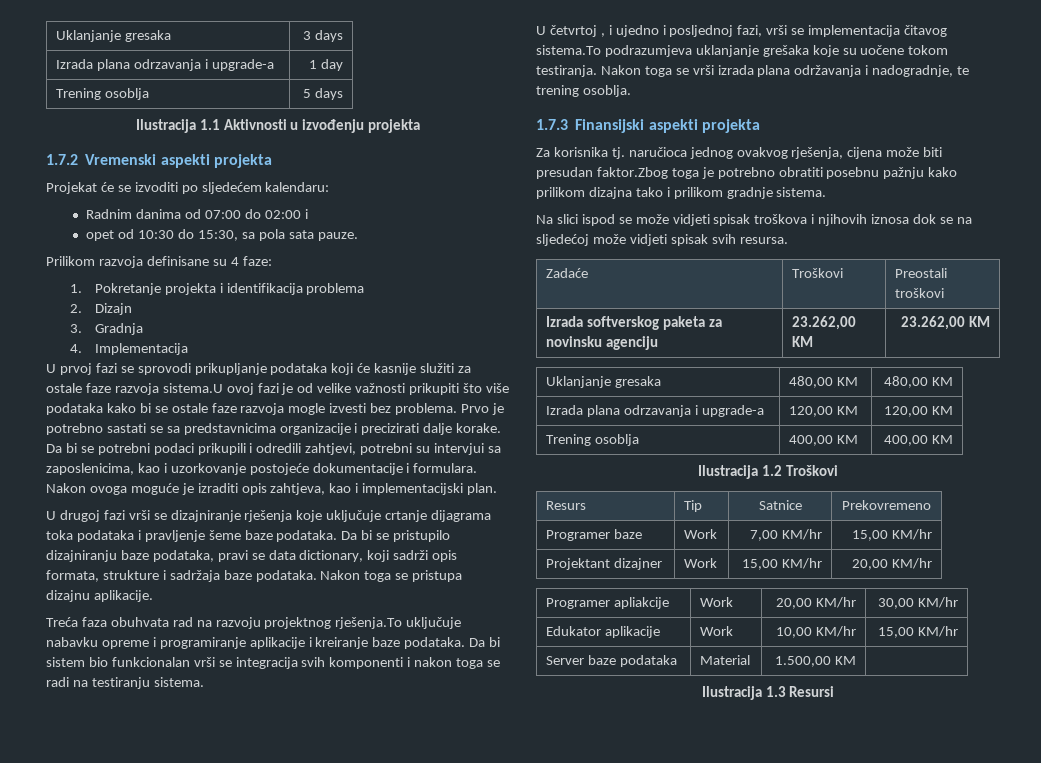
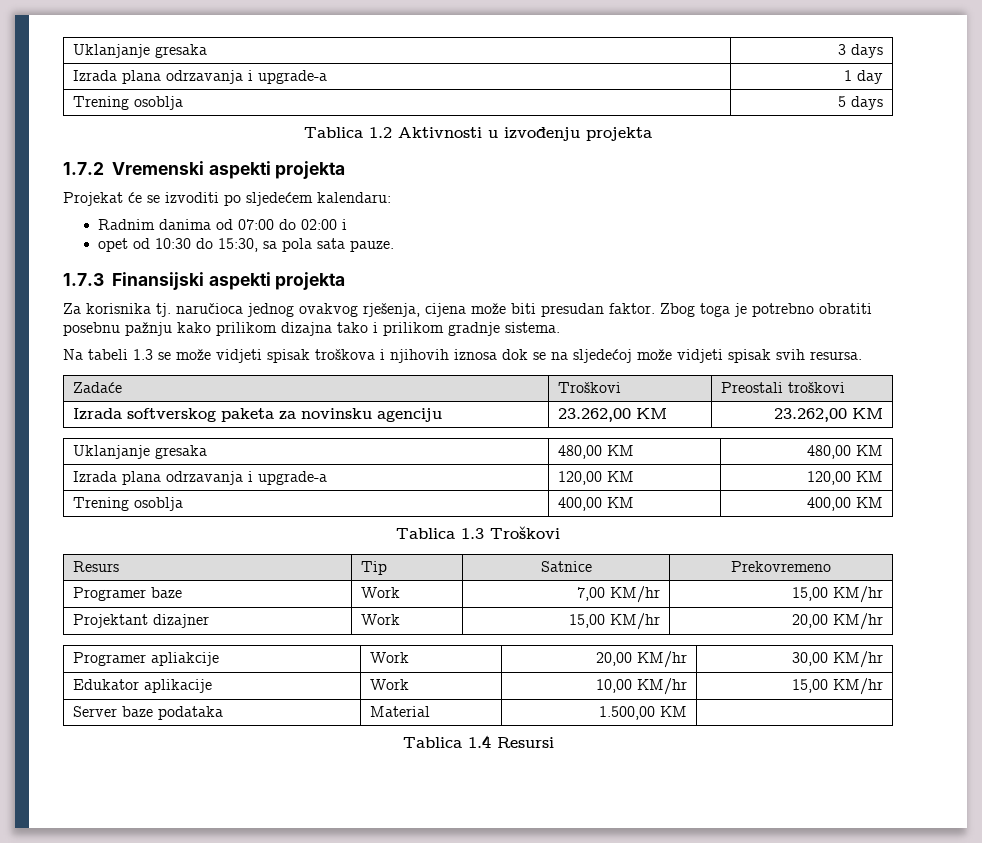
[135,119,220,133] Ilustracija 1.1 -> [304,127,392,138] Tablica 1.2
[46,256,272,268] [70,283,365,295] [70,303,132,315] [70,323,143,335] [70,343,188,355] [46,363,472,375] [46,383,509,395] [46,403,504,415] [46,423,502,435] [46,443,501,455] [46,463,478,475] [46,483,498,495] [46,510,492,522] [46,530,451,542] [46,550,458,562] [46,570,463,582] [46,590,153,602] [46,617,462,629] [46,637,501,649] [46,657,501,669] [46,677,204,689] [536,25,948,37] [536,45,949,57] [536,65,970,77] [536,85,631,97] // Prilikom razvoja definisane su 4 faze: // 1. Pokretanje projekta i identifikacija problema // 2. Dizajn // 3. Gradnja // 4. Implementacija // U prvoj fazi se sprovodi prikupljanje podataka koji će kasnije služiti za ostale faze razvoja sistema.U ovoj fazi je od velike važnosti prikupiti što više podataka kako bi se ostale faze razvoja mogle izvesti bez problema. Prvo je potrebno sastati se sa predstavnicima organizacije i precizirati dalje korake. Da bi se potrebni podaci prikupili i odredili zahtjevi, potrebni su intervjui sa zaposlenicima, kao i uzorkovanje postojeće dokumentacije i formulara. Nakon ovoga moguće je izraditi opis zahtjeva, kao i implementacijski plan. // U drugoj fazi vrši se dizajniranje rješenja koje uključuje crtanje dijagrama toka podataka i pravljenje šeme baze podataka. Da bi se pristupilo dizajniranju baze podataka, pravi se data dictionary, koji sadrži opis formata, strukture i sadržaja baze podataka. Nakon toga se pristupa dizajnu aplikacije. // Treća faza obuhvata rad na razvoju projektnog rješenja.To uključuje nabavku opreme i programiranje aplikacije i kreiranje baze podataka. Da bi sistem bio funkcionalan vrši se integracija svih komponenti i nakon toga se radi na testiranju sistema. // U četvrtoj , i ujedno i posljednoj fazi, vrši se implementacija čitavog sistema.To podrazumjeva uklanjanje grešaka koje su uočene tokom testiranja. Nakon toga se vrši izrada plana održavanja i nadogradnje, te trening osoblja. -> (395, 246) none
[596,167,668,179] faktor.Zbog -> [609,303,695,317] faktor. Zbog
[556,214,615,226] slici ispod -> [88,349,153,360] tabeli 1.3
[698,465,782,479] Ilustracija 1.2 -> [396,528,484,539] Tablica 1.3
[701,686,786,700] Ilustracija 1.3 -> [402,735,491,748] Tablica 1.4

